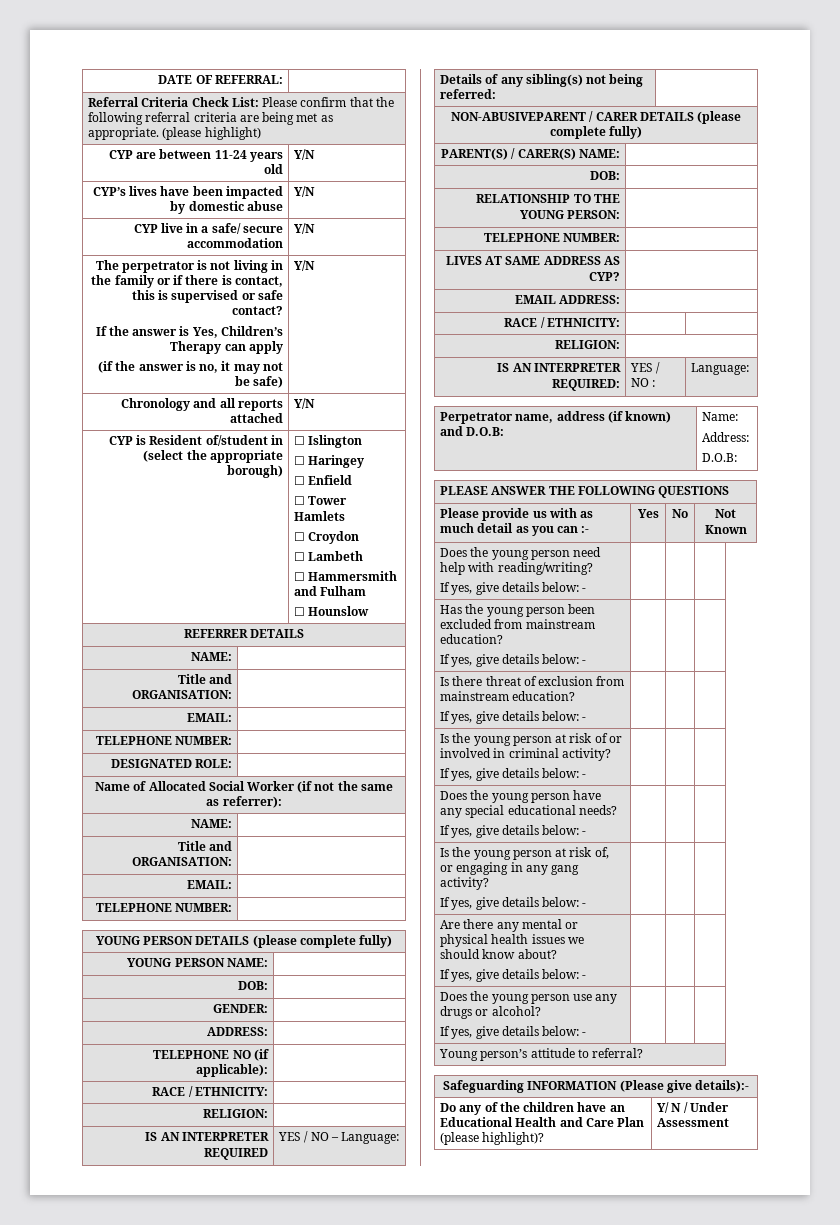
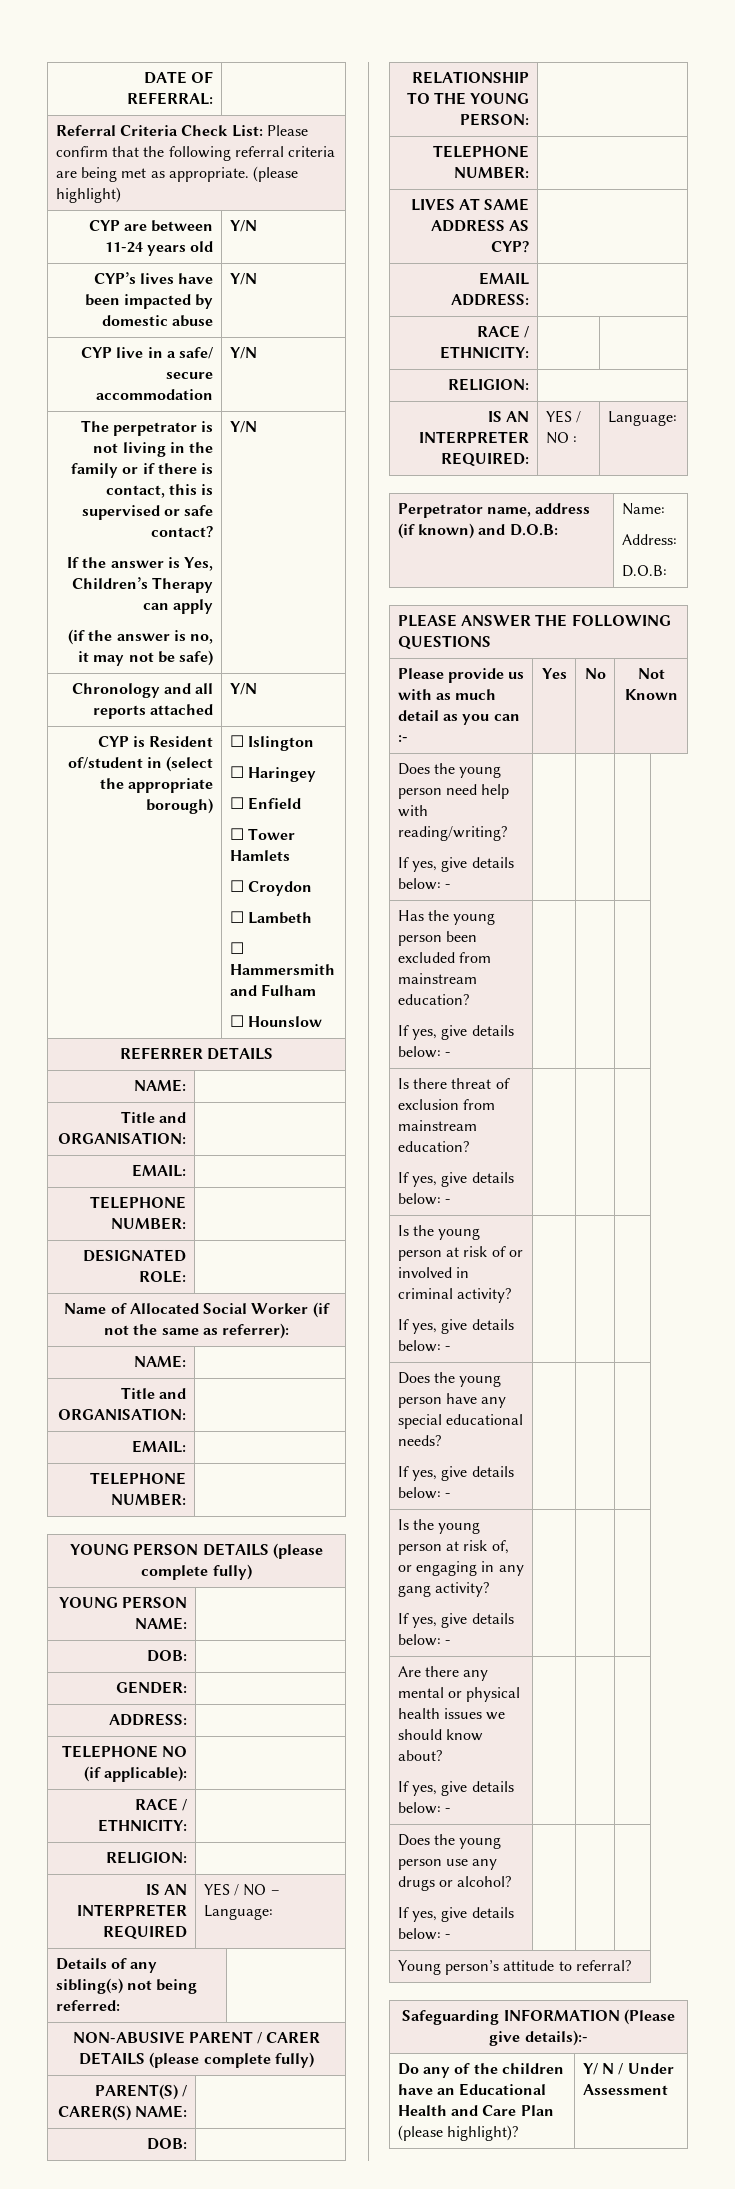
[451,112,587,121] NON-ABUSIVEPARENT -> [72,2031,253,2044] NON-ABUSIVE PARENT

